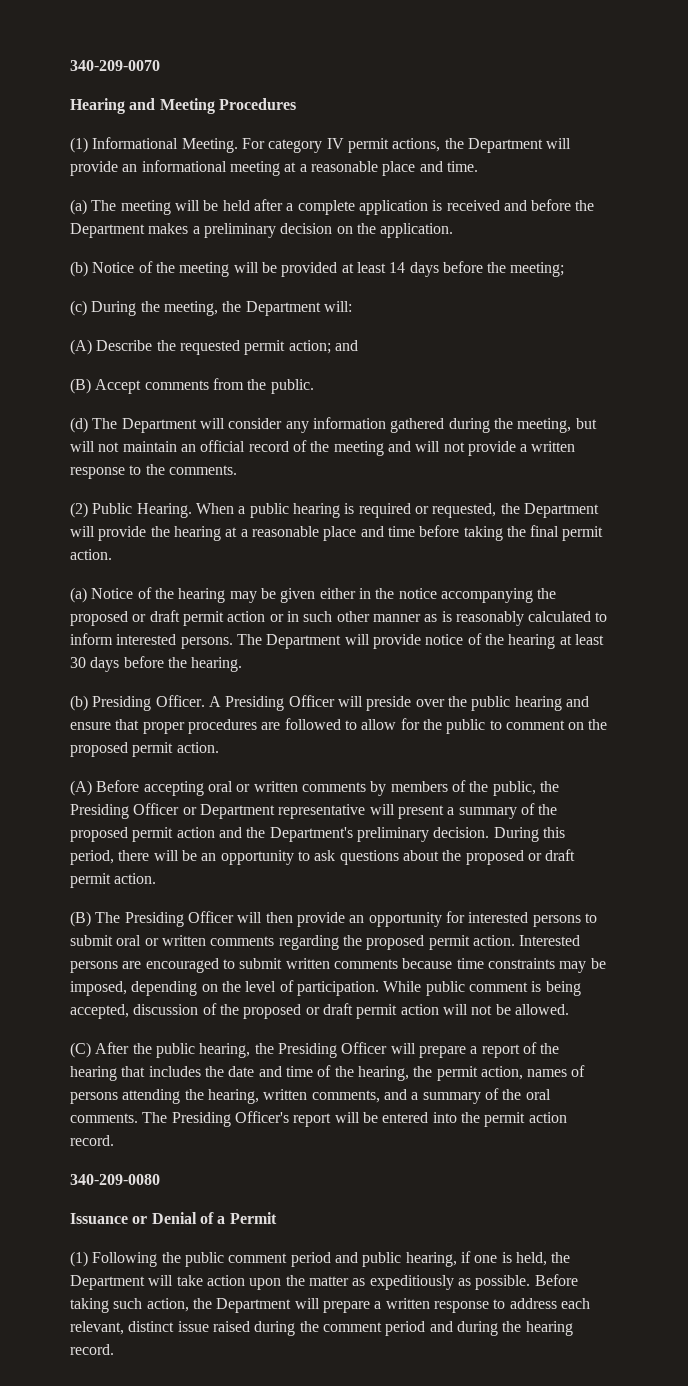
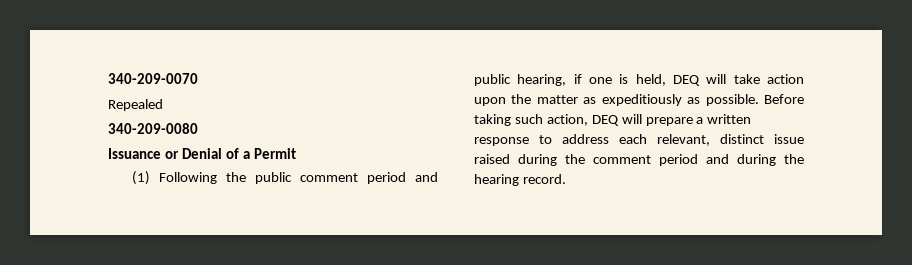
[70,98,296,114] [70,137,572,153] [70,160,478,176] [70,199,595,215] [70,223,454,238] [70,261,565,277] [70,300,352,316] [70,339,358,355] [70,378,314,394] [70,417,597,433] [70,440,576,456] [70,464,237,479] [70,502,599,518] [70,525,604,541] [70,549,112,560] [70,587,557,603] [70,610,608,626] [70,633,604,649] [70,656,243,672] [70,695,589,711] [70,718,608,734] [70,742,219,757] [70,780,559,796] [70,803,558,819] [70,827,565,842] [70,849,576,865] [70,873,157,888] [70,911,597,927] [70,935,581,950] [70,958,606,973] [70,980,581,996] [70,1003,569,1019] [70,1042,560,1058] [70,1065,586,1081] [70,1088,551,1104] [70,1111,567,1127] [70,1135,114,1146] Hearing and Meeting Procedures // (1) Informational Meeting. For category IV permit actions, the Department will provide an informational meeting at a reasonable place and time. // (a) The meeting will be held after a complete application is received and before the Department makes a preliminary decision on the application. // (b) Notice of the meeting will be provided at least 14 days before the meeting; // (c) During the meeting, the Department will: // (A) Describe the requested permit action; and // (B) Accept comments from the public. // (d) The Department will consider any information gathered during the meeting, but will not maintain an official record of the meeting and will not provide a written response to the comments. // (2) Public Hearing. When a public hearing is required or requested, the Department will provide the hearing at a reasonable place and time before taking the final permit action. // (a) Notice of the hearing may be given either in the notice accompanying the proposed or draft permit action or in such other manner as is reasonably calculated to inform interested persons. The Department will provide notice of the hearing at least 30 days before the hearing. // (b) Presiding Officer. A Presiding Officer will preside over the public hearing and ensure that proper procedures are followed to allow for the public to comment on the proposed permit action. // (A) Before accepting oral or written comments by members of the public, the Presiding Officer or Department representative will present a summary of the proposed permit action and the Department's preliminary decision. During this period, there will be an opportunity to ask questions about the proposed or draft permit action. // (B) The Presiding Officer will then provide an opportunity for interested persons to submit oral or written comments regarding the proposed permit action. Interested persons are encouraged to submit written comments because time constraints may be imposed, depending on the level of participation. While public comment is being accepted, discussion of the proposed or draft permit action will not be allowed. // (C) After the public hearing, the Presiding Officer will prepare a report of the hearing that includes the date and time of the hearing, the permit action, names of persons attending the hearing, written comments, and a summary of the oral comments. The Presiding Officer's report will be entered into the permit action record. -> [108,99,163,111] Repealed
[551,1252,571,1263] [70,1275,145,1290] the Department -> [673,75,700,86] DEQ
[192,1298,292,1313] the Department -> [591,115,619,126] DEQ

